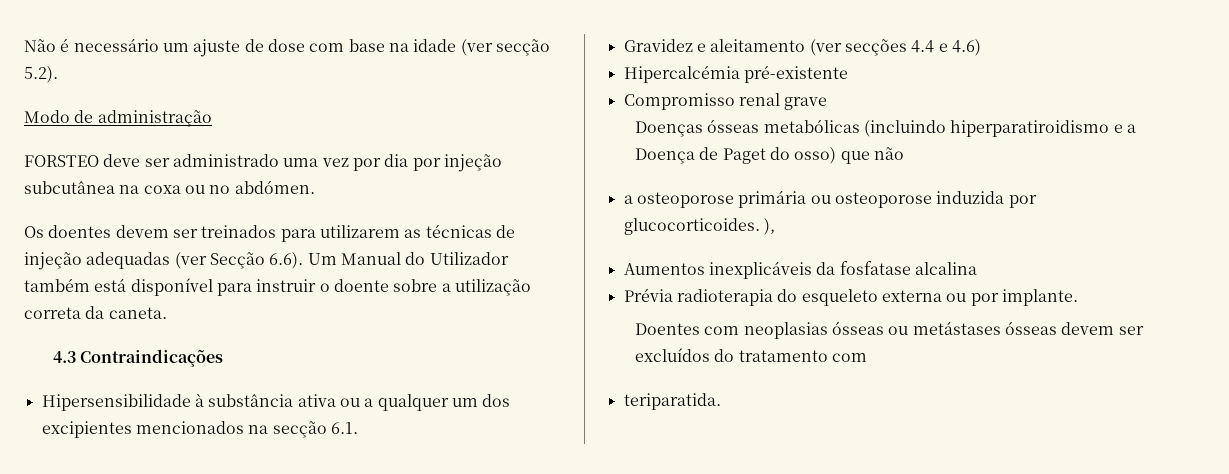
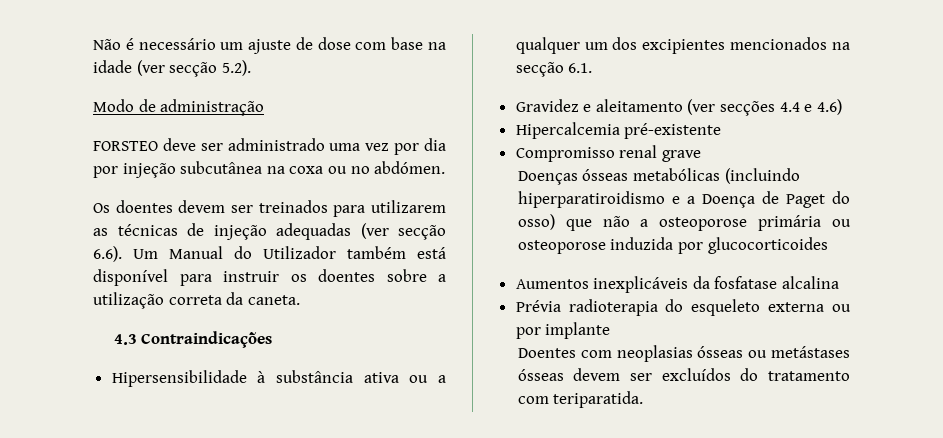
[209,252,265,269] Secção -> [398,225,446,240] secção
[319,279,389,292] o doente -> [290,269,375,282] os doentes
[623,65,740,83] Hipercalcémia -> [515,122,620,139] Hipercalcemia
(905, 153) // -> (630, 221) none
[623,218,775,235] glucocorticoides. ), -> [707,237,828,254] glucocorticoides
[1001,289,1078,306] implante. -> [545,322,611,339] implante
(868, 357) // -> (549, 400) none

